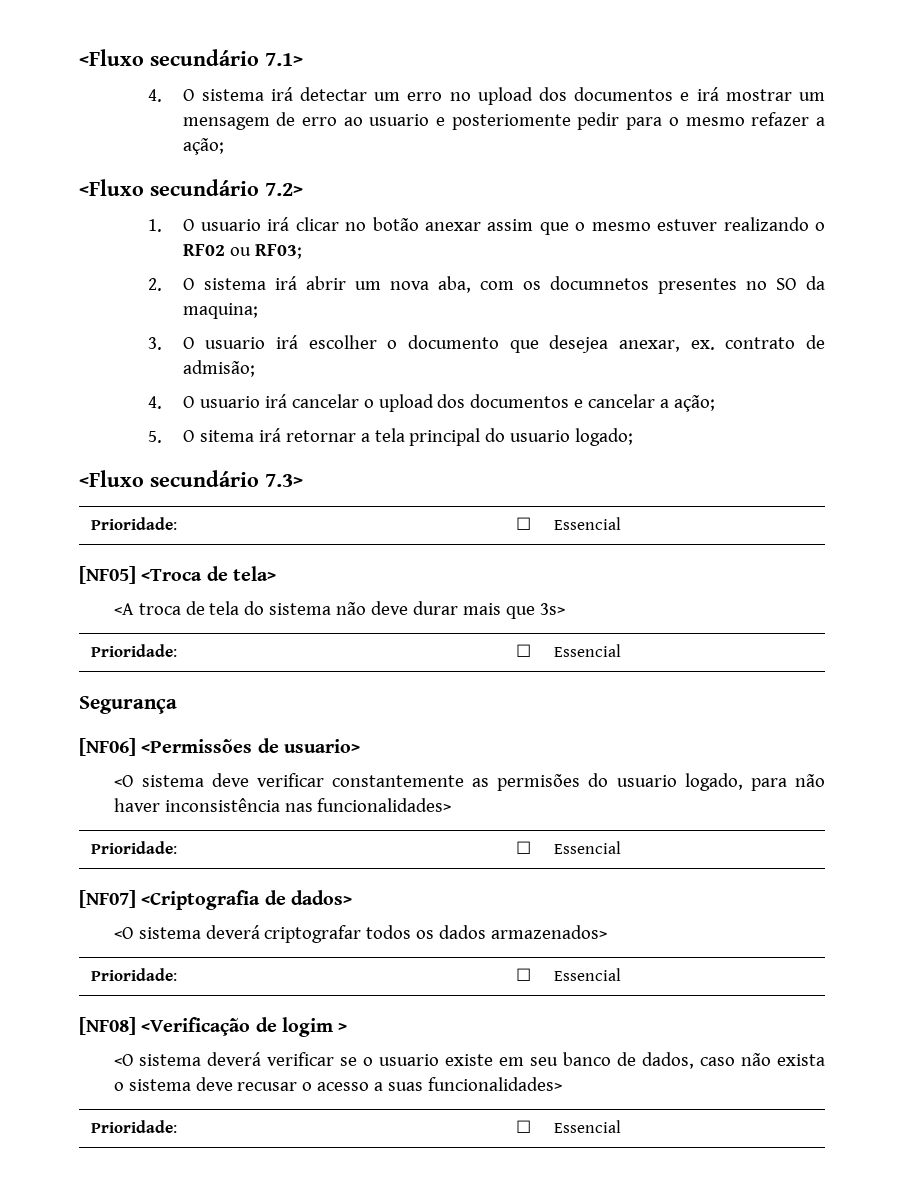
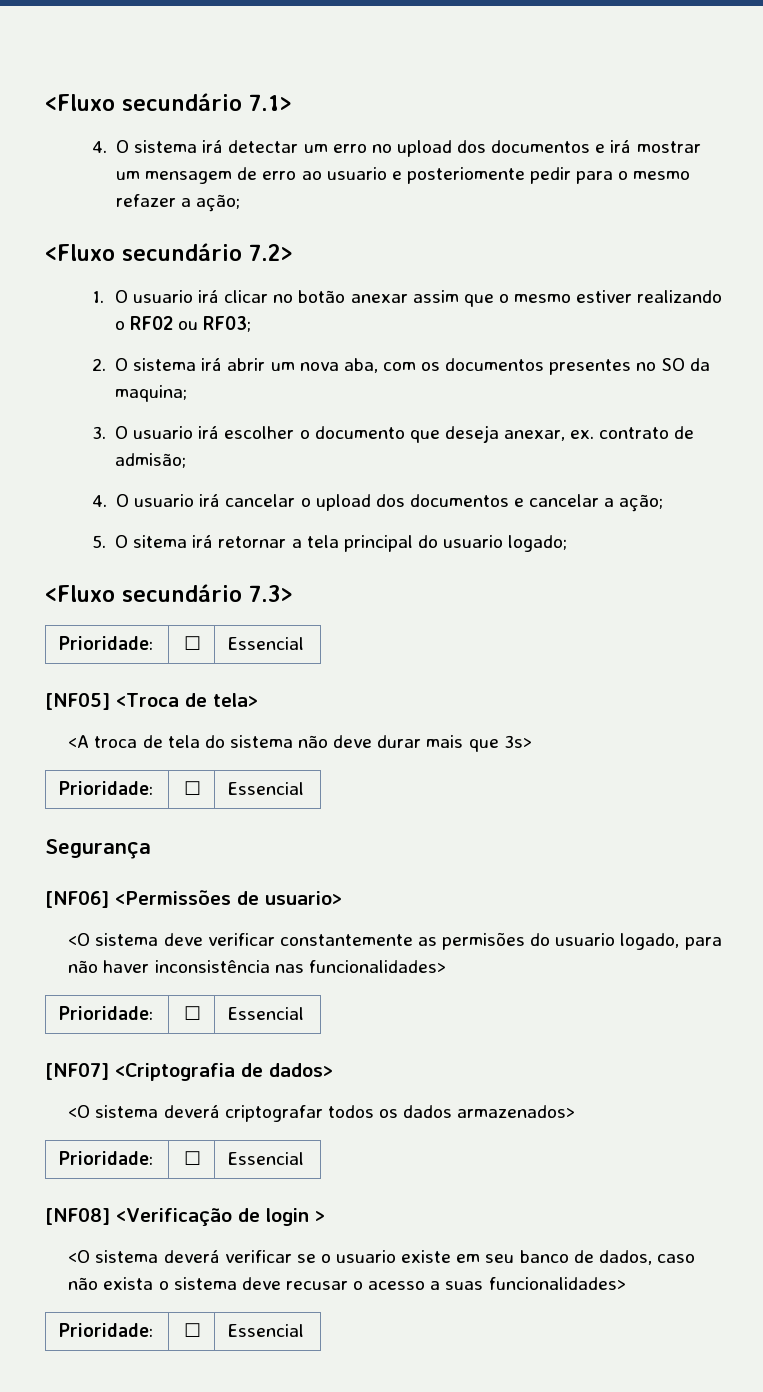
[657,219,718,231] estuver -> [576,290,633,303] estiver
[549,276,649,290] documnetos -> [445,358,545,371] documentos
[549,335,609,353] desejea -> [444,425,499,443] deseja
[281,1017,333,1037] logim -> [265,1208,309,1226] login

